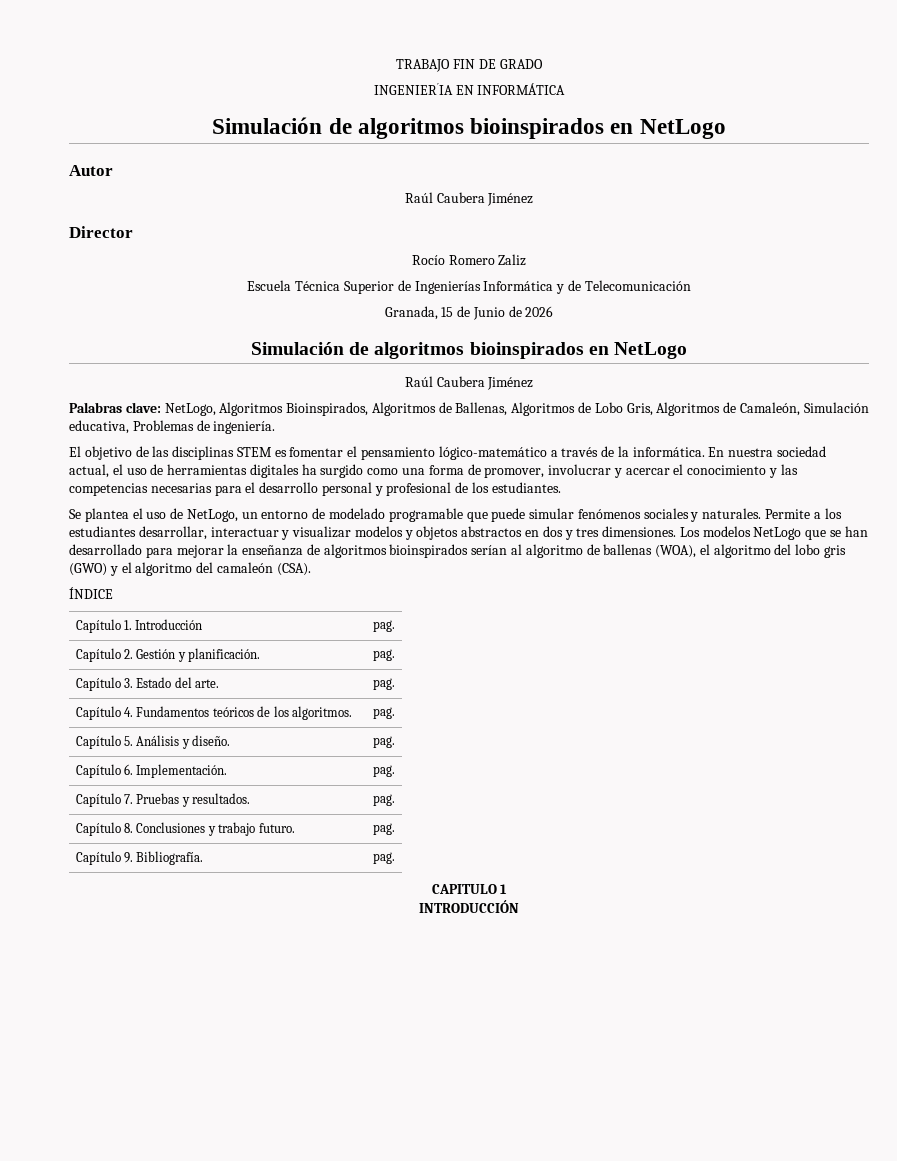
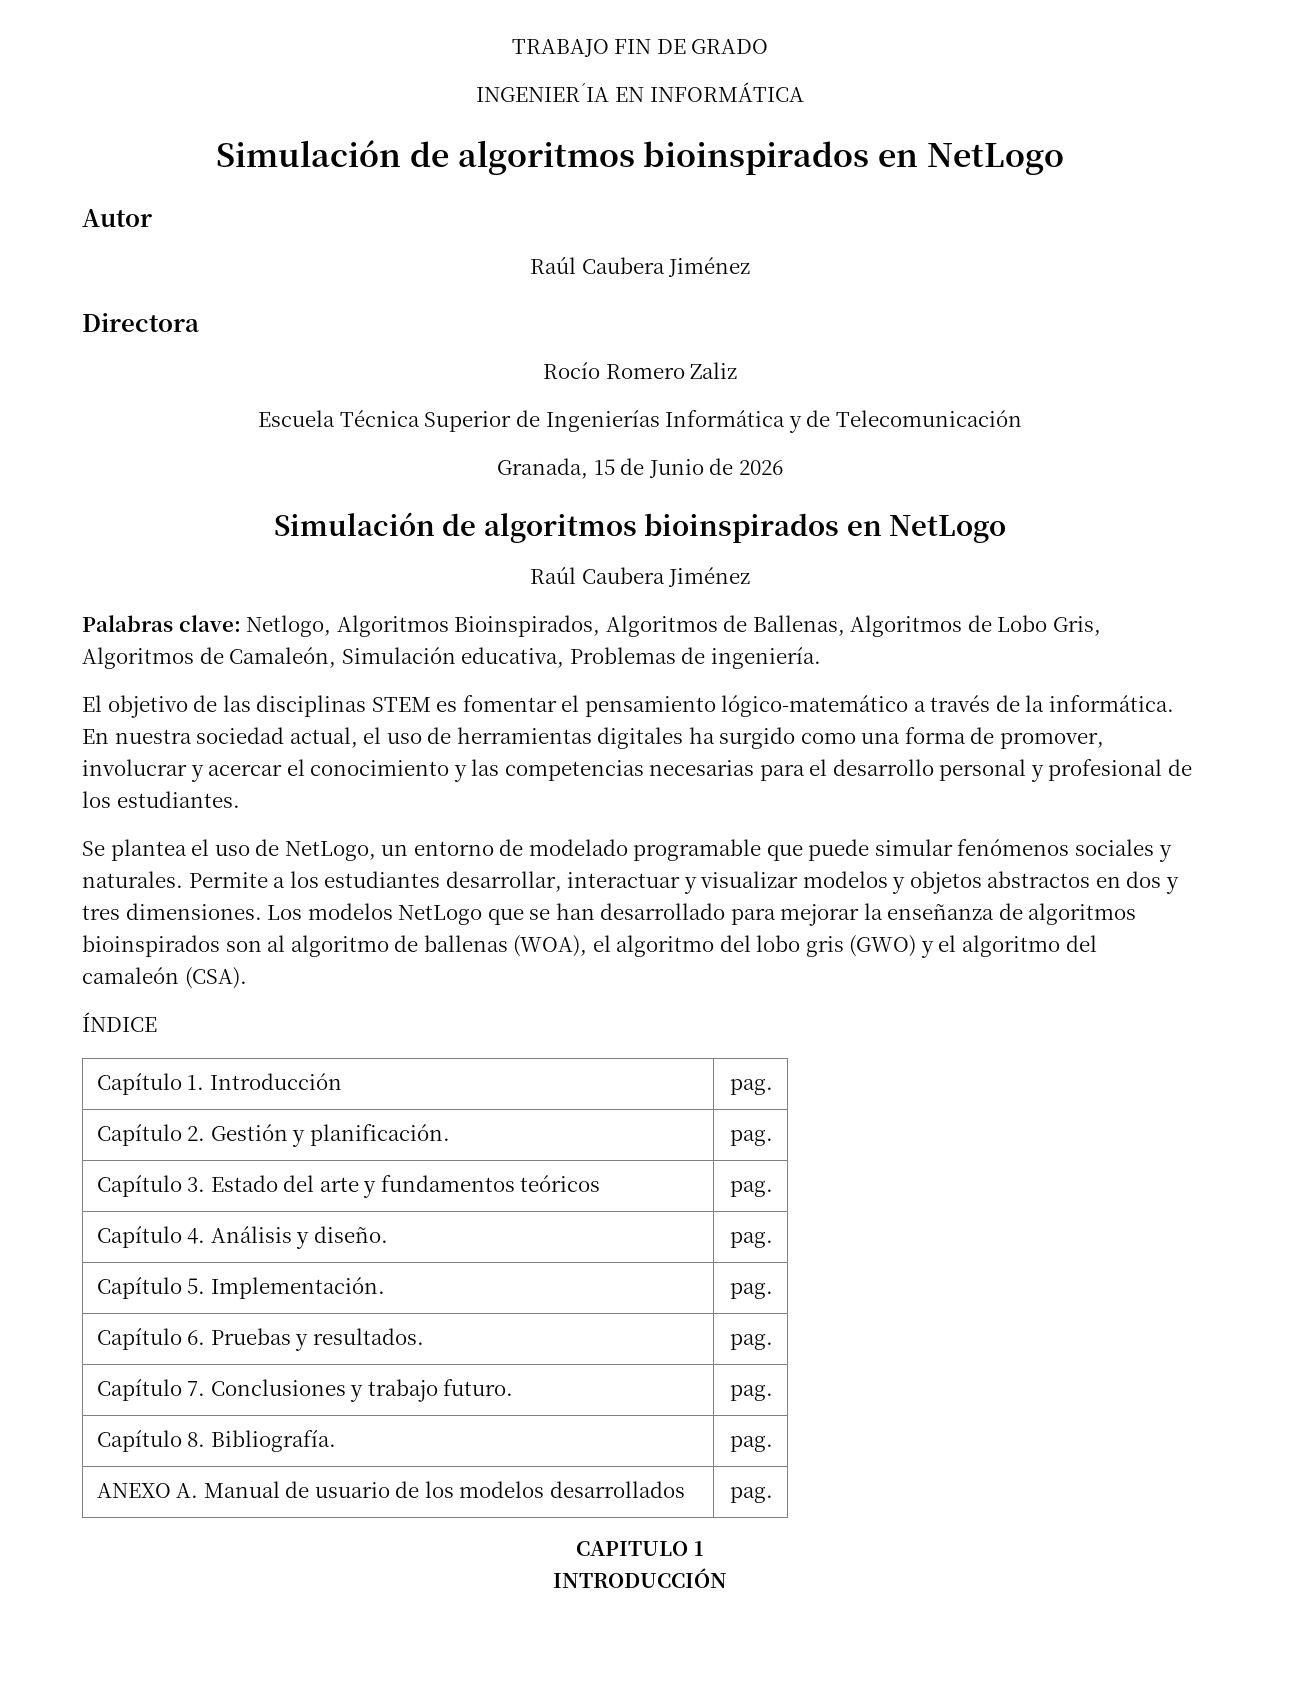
[69,226,133,238] Director -> [82,313,199,332] Directora
[164,403,216,416] NetLogo, -> [246,615,332,637] Netlogo,
[471,545,508,555] serían -> [225,940,262,952] son
[195,679,220,688] arte. -> [319,1175,601,1198] arte y fundamentos teóricos
[136,706,352,720] [373,707,396,719] [75,735,134,749] Fundamentos teóricos de los algoritmos. | pag. // Capítulo 5. -> (206, 1236) none
[124,764,134,775] 6. -> [187,1278,206,1294] 5.
[124,794,134,804] 7. -> [187,1330,206,1345] 6.
[124,823,134,833] 8. -> [187,1381,206,1396] 7.
[124,852,134,863] 9. -> [187,1432,206,1447] 8.
(396, 858) none -> [96,1481,685,1498] [730,1487,774,1503] // ANEXO A. Manual de usuario de los modelos desarrollados | pag.

